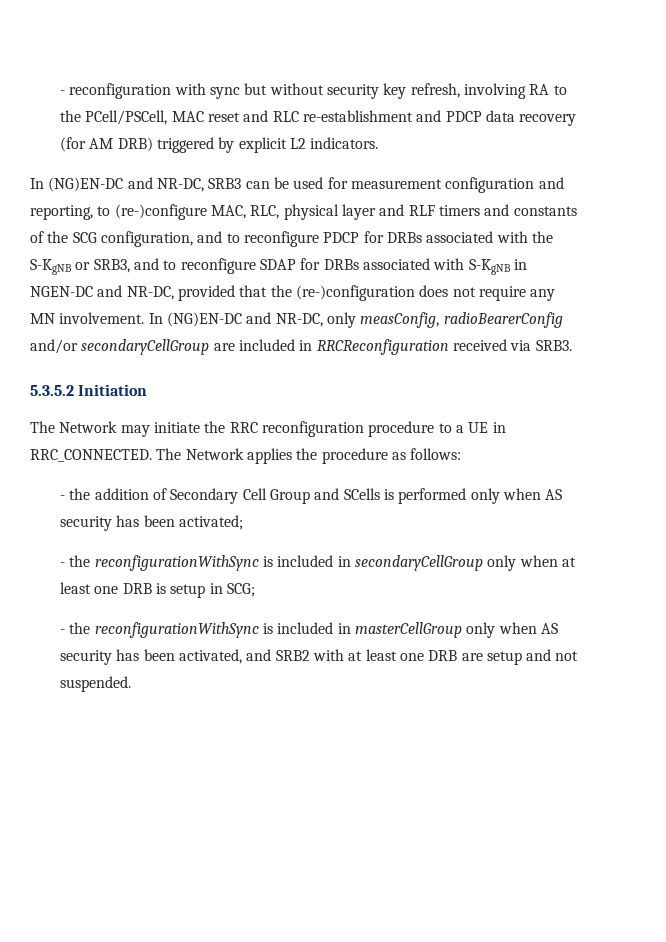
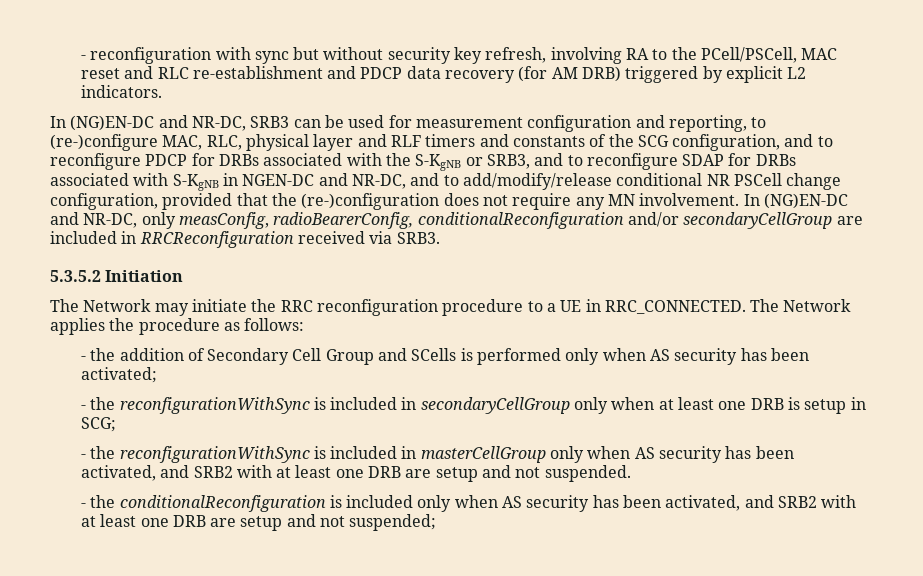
(174, 293) none -> [410,173,842,190] [50,193,158,210] and to add/modify/release conditional NR PSCell change configuration,
[443,312,563,328] radioBearerConfig -> [273,212,624,229] radioBearerConfig, conditionalReconfiguration
(131, 684) none -> [80,495,857,512] [80,514,437,531] // - the conditionalReconfiguration is included only when AS security has been activated, and SRB2 with at least one DRB are setup and not suspended;

